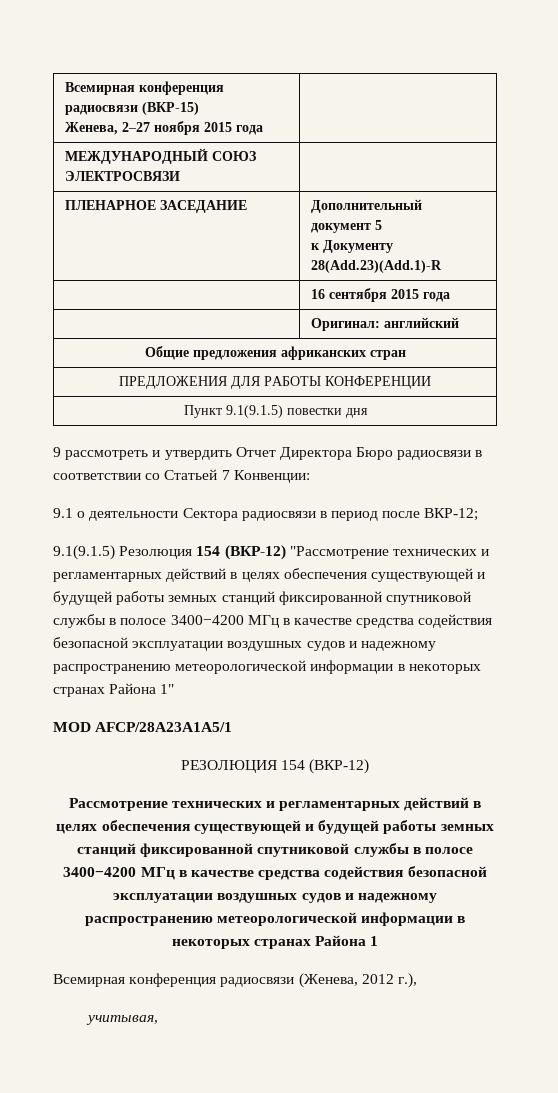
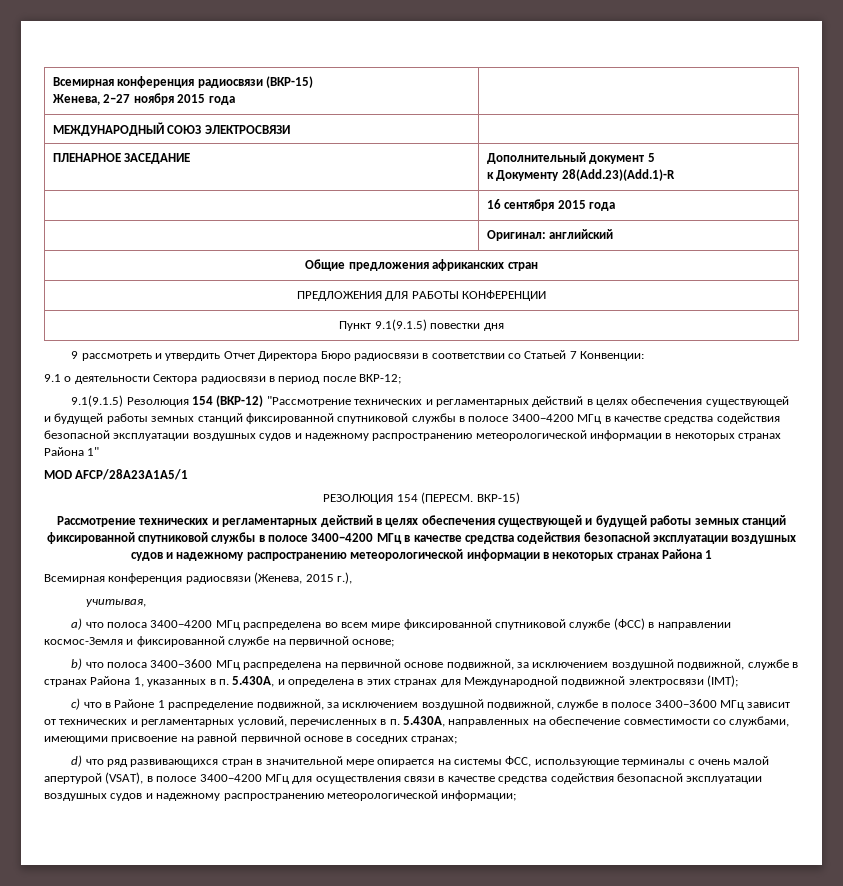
[309,759,370,774] (ВКР-12) -> [421,492,520,504] (ПЕРЕСМ. ВКР-15)
[361,974,394,984] 2012 -> [305,574,334,582] 2015
(158, 1020) none -> [71,618,731,630] [44,636,395,647] [71,658,798,670] [44,675,738,687] [71,698,791,710] [44,716,790,727] [44,733,457,744] [71,755,770,767] [44,772,763,784] [44,790,517,801] // a) что полоса 3400−4200 МГц распределена во всем мире фиксированной спутниковой службе (ФСС) в направлении космос-Земля и фиксированной службе на первичной основе; // b) что полоса 3400−3600 МГц распределена на первичной основе подвижной, за исключением воздушной подвижной, службе в странах Района 1, указанных в п. 5.430А, и определена в этих странах для Международной подвижной электросвязи (IMT); // с) что в Районе 1 распределение подвижной, за исключением воздушной подвижной, службе в полосе 3400−3600 МГц зависит от технических и регламентарных условий, перечисленных в п. 5.430А, направленных на обеспечение совместимости со службами, имеющими присвоение на равной первичной основе в соседних странах; // d) что ряд развивающихся стран в значительной мере опирается на системы ФСС, использующие терминалы с очень малой апертурой (VSAT), в полосе 3400−4200 МГц для осуществления связи в качестве средства содействия безопасной эксплуатации воздушных судов и надежному распространению метеорологической информации;

